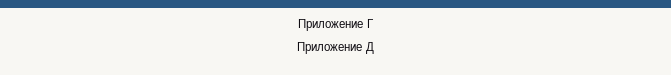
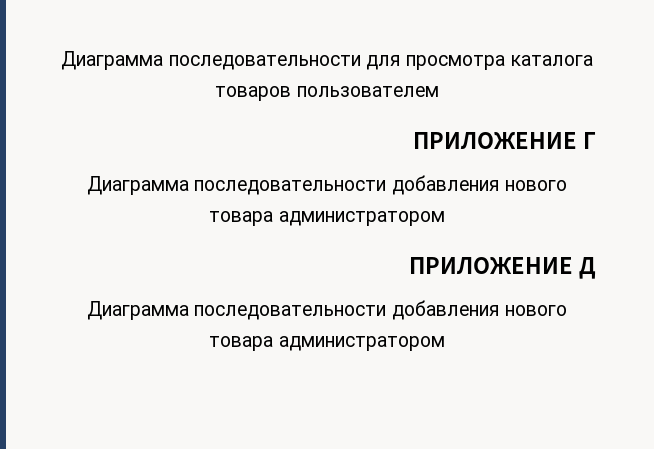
[298,19,374,31] [297,42,374,54] Приложение Г // Приложение Д -> [61,51,593,70] [215,86,439,101] [413,132,596,149] [87,175,567,195] [209,211,445,226] [409,257,596,279] [87,300,567,320] [209,336,445,351] Диаграмма последовательности для просмотра каталога товаров пользователем // ПРИЛОЖЕНИЕ Г // Диаграмма последовательности добавления нового товара администратором // ПРИЛОЖЕНИЕ Д // Диаграмма последовательности добавления нового товара администратором

